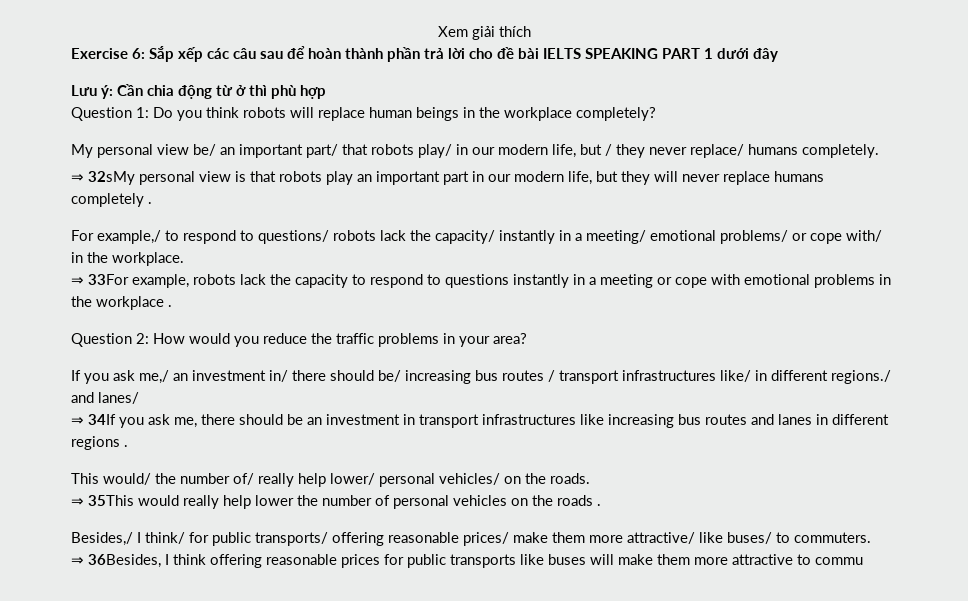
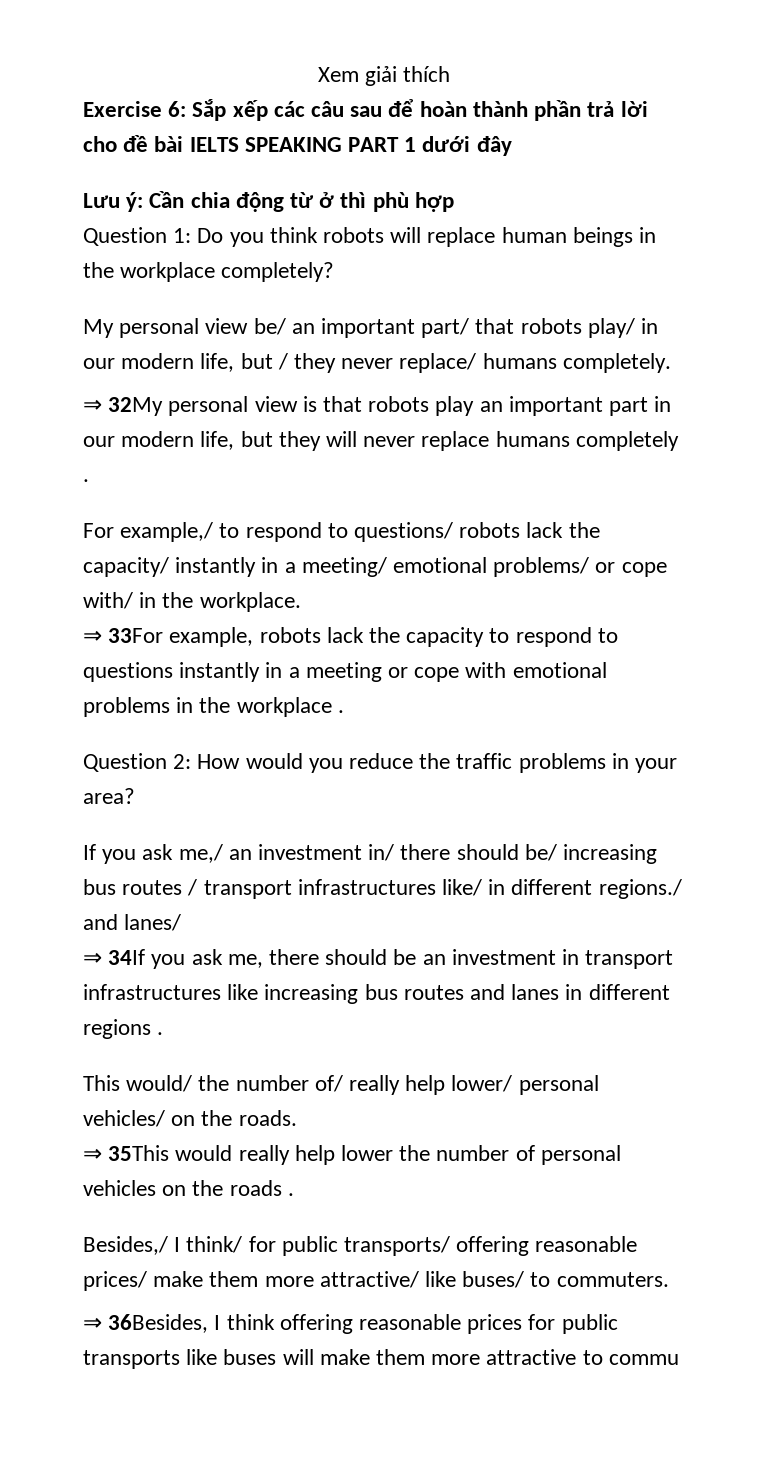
[88,171,135,185] 32sMy -> [108,397,164,416] 32My

